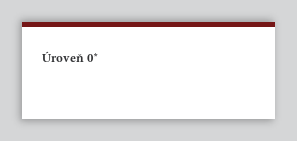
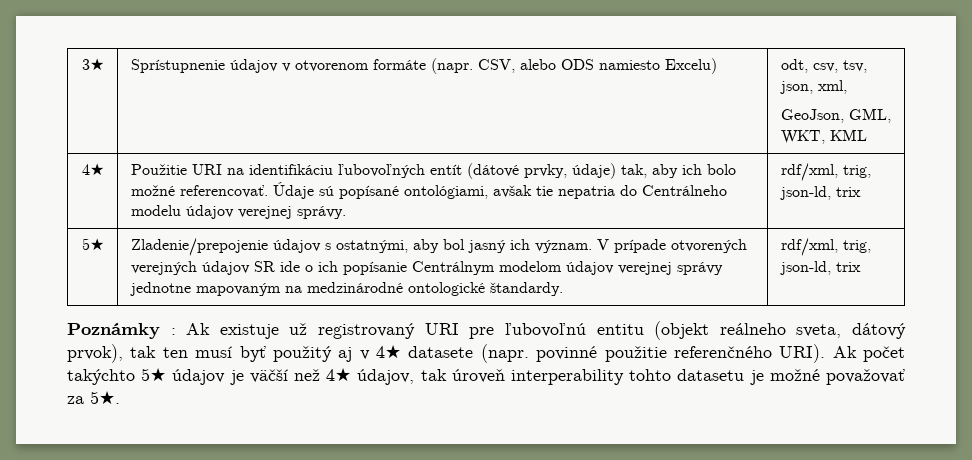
[42,51,99,62] Úroveň 0* -> [81,58,104,71] [130,58,717,74] [780,59,867,73] [779,80,847,94] [780,108,891,123] [780,129,867,144] [81,163,104,176] [130,163,736,179] [130,182,727,199] [130,205,346,219] [780,163,871,181] [779,186,861,200] [81,238,104,251] [130,238,747,256] [130,261,723,275] [129,282,563,296] [780,238,871,256] [779,261,861,275] [67,321,907,340] [67,344,905,363] [67,367,906,385] [67,390,120,405] 3★ | Sprístupnenie údajov v otvorenom formáte (napr. CSV, alebo ODS namiesto Excelu) | odt, csv, tsv, json, xml, // GeoJson, GML, WKT, KML // 4★ | Použitie URI na identifikáciu ľubovoľných entít (dátové prvky, údaje) tak, aby ich bolo možné referencovať. Údaje sú popísané ontológiami, avšak tie nepatria do Centrálneho modelu údajov verejnej správy. | rdf/xml, trig, json-ld, trix // 5★ | Zladenie/prepojenie údajov s ostatnými, aby bol jasný ich význam. V prípade otvorených verejných údajov SR ide o ich popísanie Centrálnym modelom údajov verejnej správy jednotne mapovaným na medzinárodné ontologické štandardy. | rdf/xml, trig, json-ld, trix // Poznámky : Ak existuje už registrovaný URI pre ľubovoľnú entitu (objekt reálneho sveta, dátový prvok), tak ten musí byť použitý aj v 4★ datasete (napr. povinné použitie referenčného URI). Ak počet takýchto 5★ údajov je väčší než 4★ údajov, tak úroveň interperability tohto datasetu je možné považovať za 5★.

